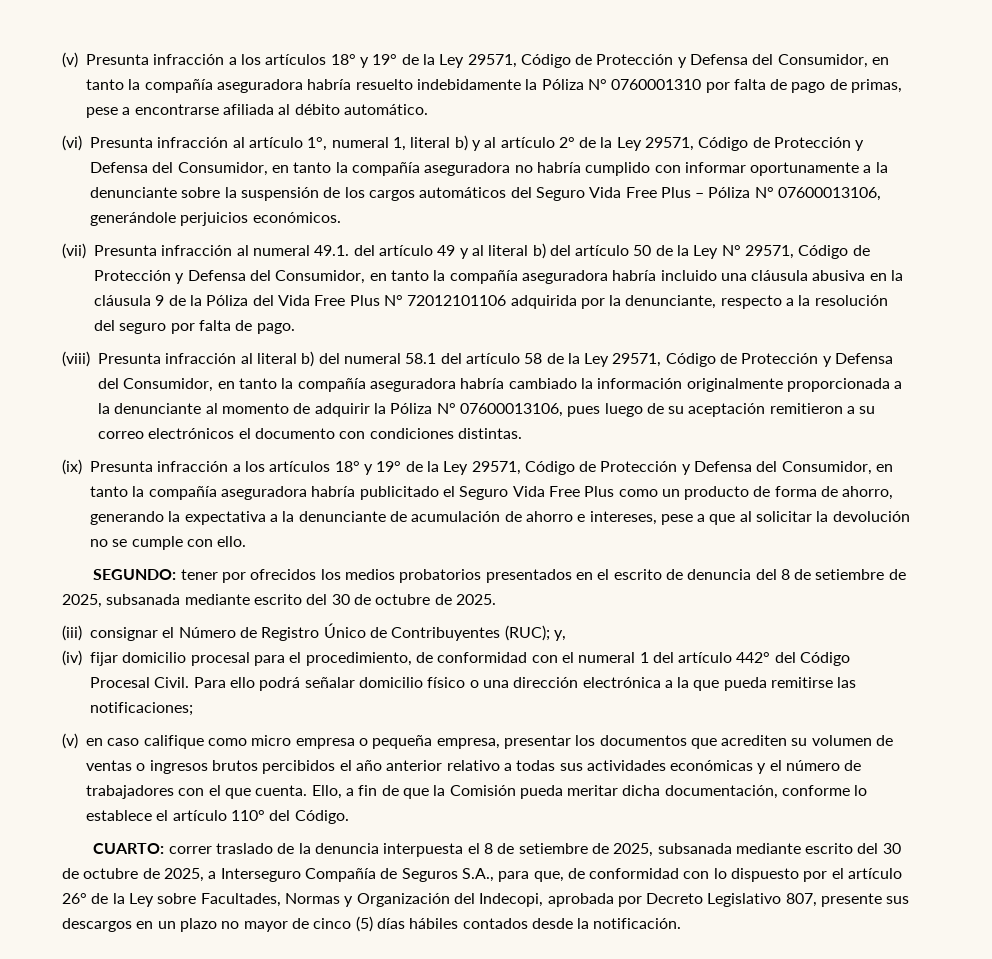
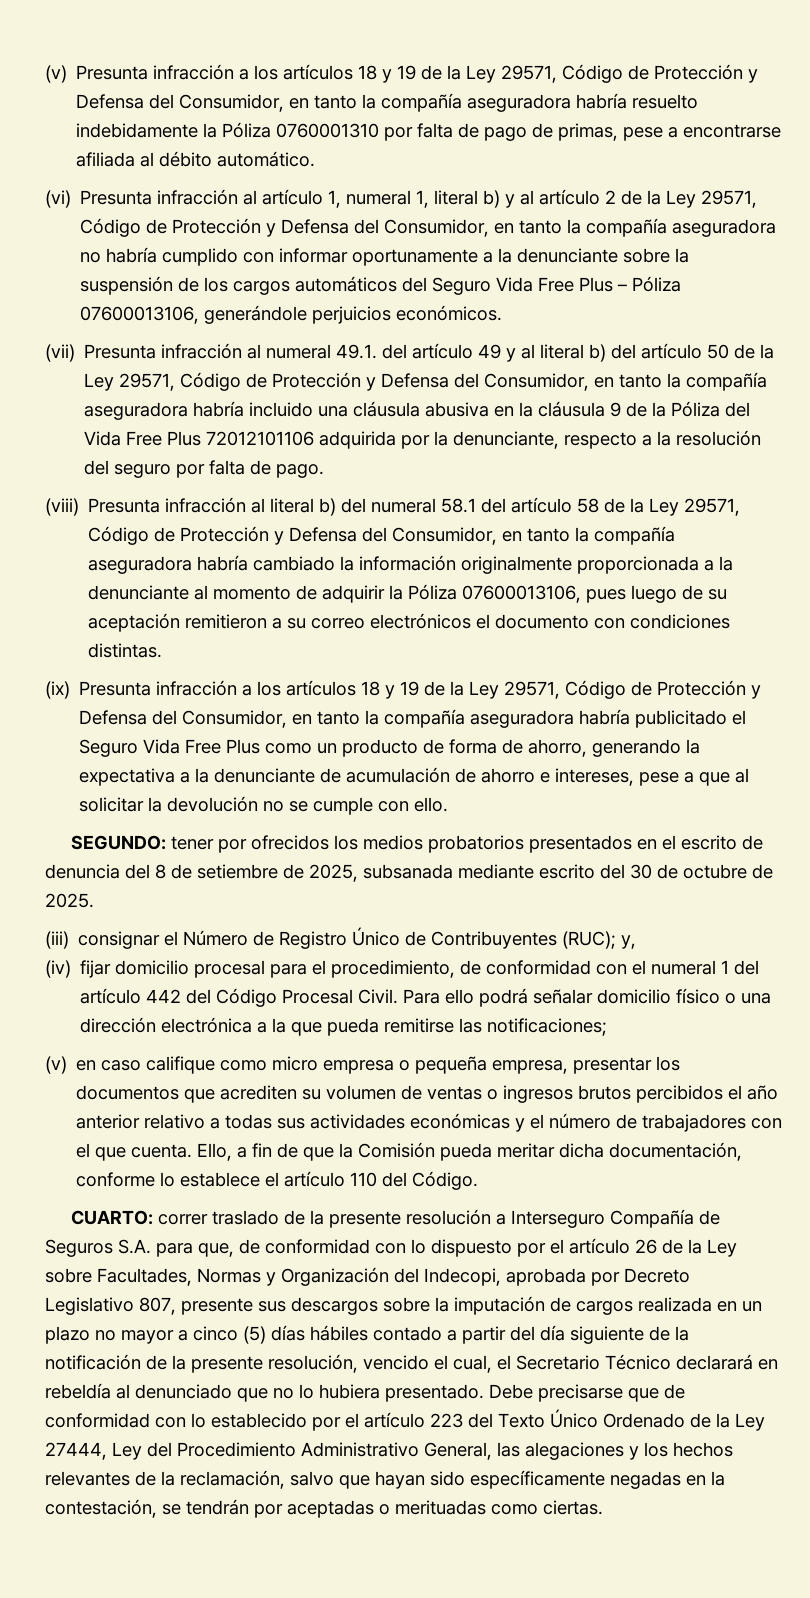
[330,54,398,68] 18° y 19° -> [358,65,417,83] 18 y 19
[587,79,607,90] N° -> (272, 130) none
[307,137,328,151] 1°, -> [328,190,342,208] 1,
[558,137,575,148] 2° -> [605,190,617,204] 2
[754,187,774,198] N° -> (682, 284) none
[721,245,741,256] N° -> (115, 382) none
[383,295,403,306] N° -> (202, 438) none
[436,403,456,414] N° -> (458, 592) none
[334,461,402,475] 18° y 19° -> [361,681,420,699] 18 y 19
[736,652,771,663] 442° -> [146,989,182,1003] 442
[230,810,265,821] 110° -> [350,1172,378,1187] 110
[314,843,901,857] [62,868,204,882] denuncia interpuesta el 8 de setiembre de 2025, subsanada mediante escrito del 30 de octubre de 2025, -> [328,1209,491,1228] presente resolución
[461,868,494,882] S.A., -> [118,1239,151,1254] S.A.
[62,893,87,904] 26° -> [635,1239,657,1254] 26
(132, 925) none -> [383,1296,712,1315] sobre la imputación de cargos realizada
[291,918,309,929] de -> [178,1330,188,1341] a
[462,918,682,929] contados desde la notificación. -> [373,1325,689,1344] [45,1354,778,1373] [45,1383,685,1402] [45,1409,765,1431] [45,1442,733,1460] [45,1470,725,1489] [45,1499,603,1518] contado a partir del día siguiente de la notificación de la presente resolución, vencido el cual, el Secretario Técnico declarará en rebeldía al denunciado que no lo hubiera presentado. Debe precisarse que de conformidad con lo establecido por el artículo 223 del Texto Único Ordenado de la Ley 27444, Ley del Procedimiento Administrativo General, las alegaciones y los hechos relevantes de la reclamación, salvo que hayan sido específicamente negadas en la contestación, se tendrán por aceptadas o merituadas como ciertas.

